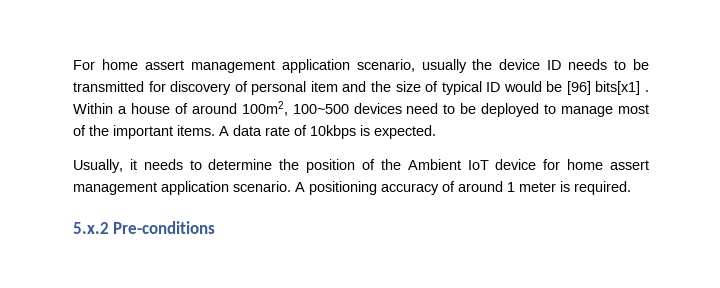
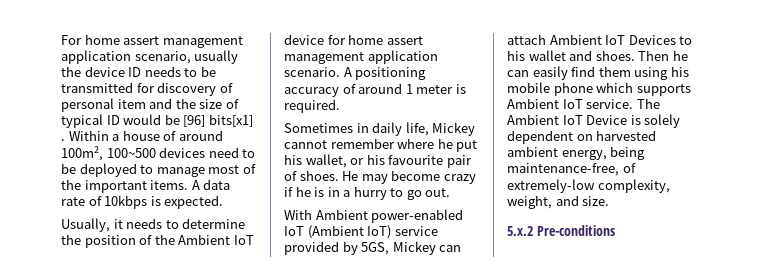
(631, 188) none -> [284,122,476,136] [284,138,478,152] [284,154,472,168] [284,170,476,184] [284,186,451,200] [284,209,464,223] [284,225,438,239] [284,241,462,255] [507,34,693,45] [507,50,688,61] [507,66,689,80] [507,82,691,96] [507,98,660,109] [507,114,681,128] [507,130,657,144] [507,146,646,160] [507,163,636,176] [507,179,670,193] [507,195,610,209] // Sometimes in daily life, Mickey cannot remember where he put his wallet, or his favourite pair of shoes. He may become crazy if he is in a hurry to go out. // With Ambient power-enabled IoT (Ambient IoT) service provided by 5GS, Mickey can attach Ambient IoT Devices to his wallet and shoes. Then he can easily find them using his mobile phone which supports Ambient IoT service. The Ambient IoT Device is solely dependent on harvested ambient energy, being maintenance-free, of extremely-low complexity, weight, and size.

